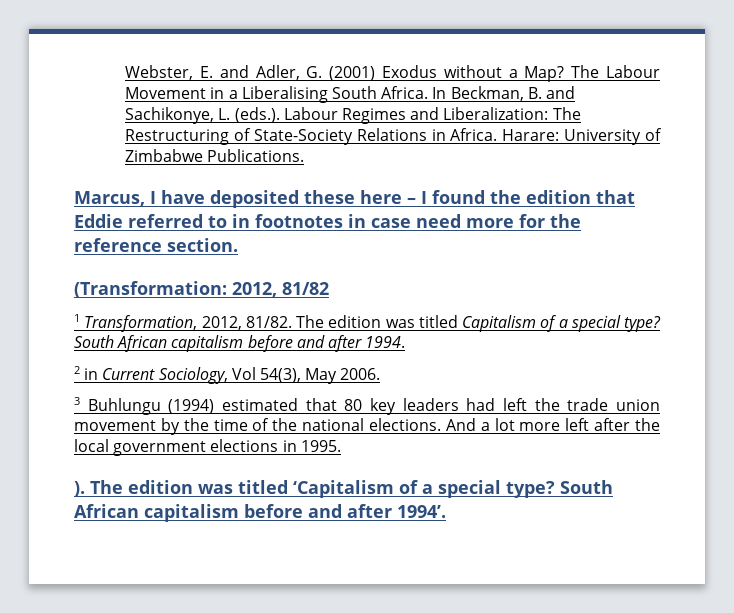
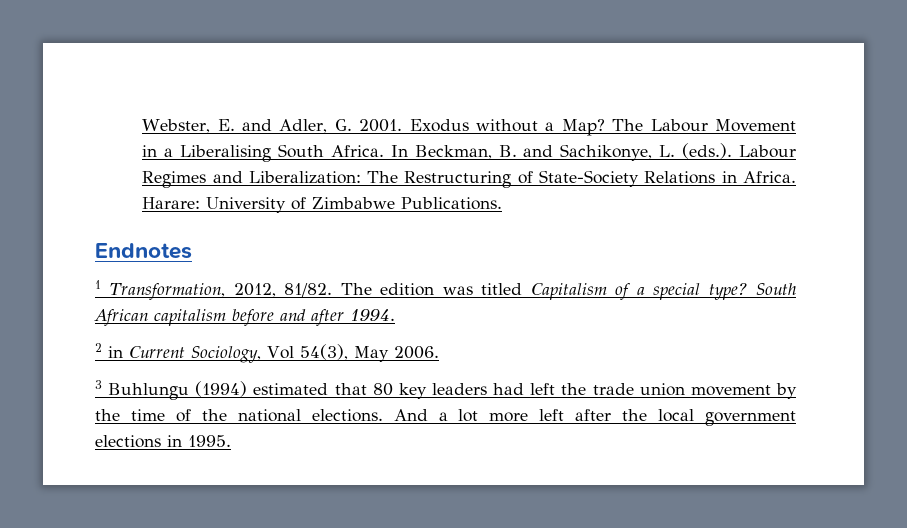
[329,66,376,81] (2001) -> [359,119,403,132] 2001.
[74,190,635,208] [74,214,581,228] [74,238,238,252] [74,281,329,298] Marcus, I have deposited these here – I found the edition that Eddie referred to in footnotes in case need more for the reference section. // (Transformation: 2012, 81/82 -> [95,243,192,259] Endnotes
[74,480,613,498] [74,504,446,522] // ). The edition was titled ‘Capitalism of a special type? South African capitalism before and after 1994’. -> (231, 441) none

